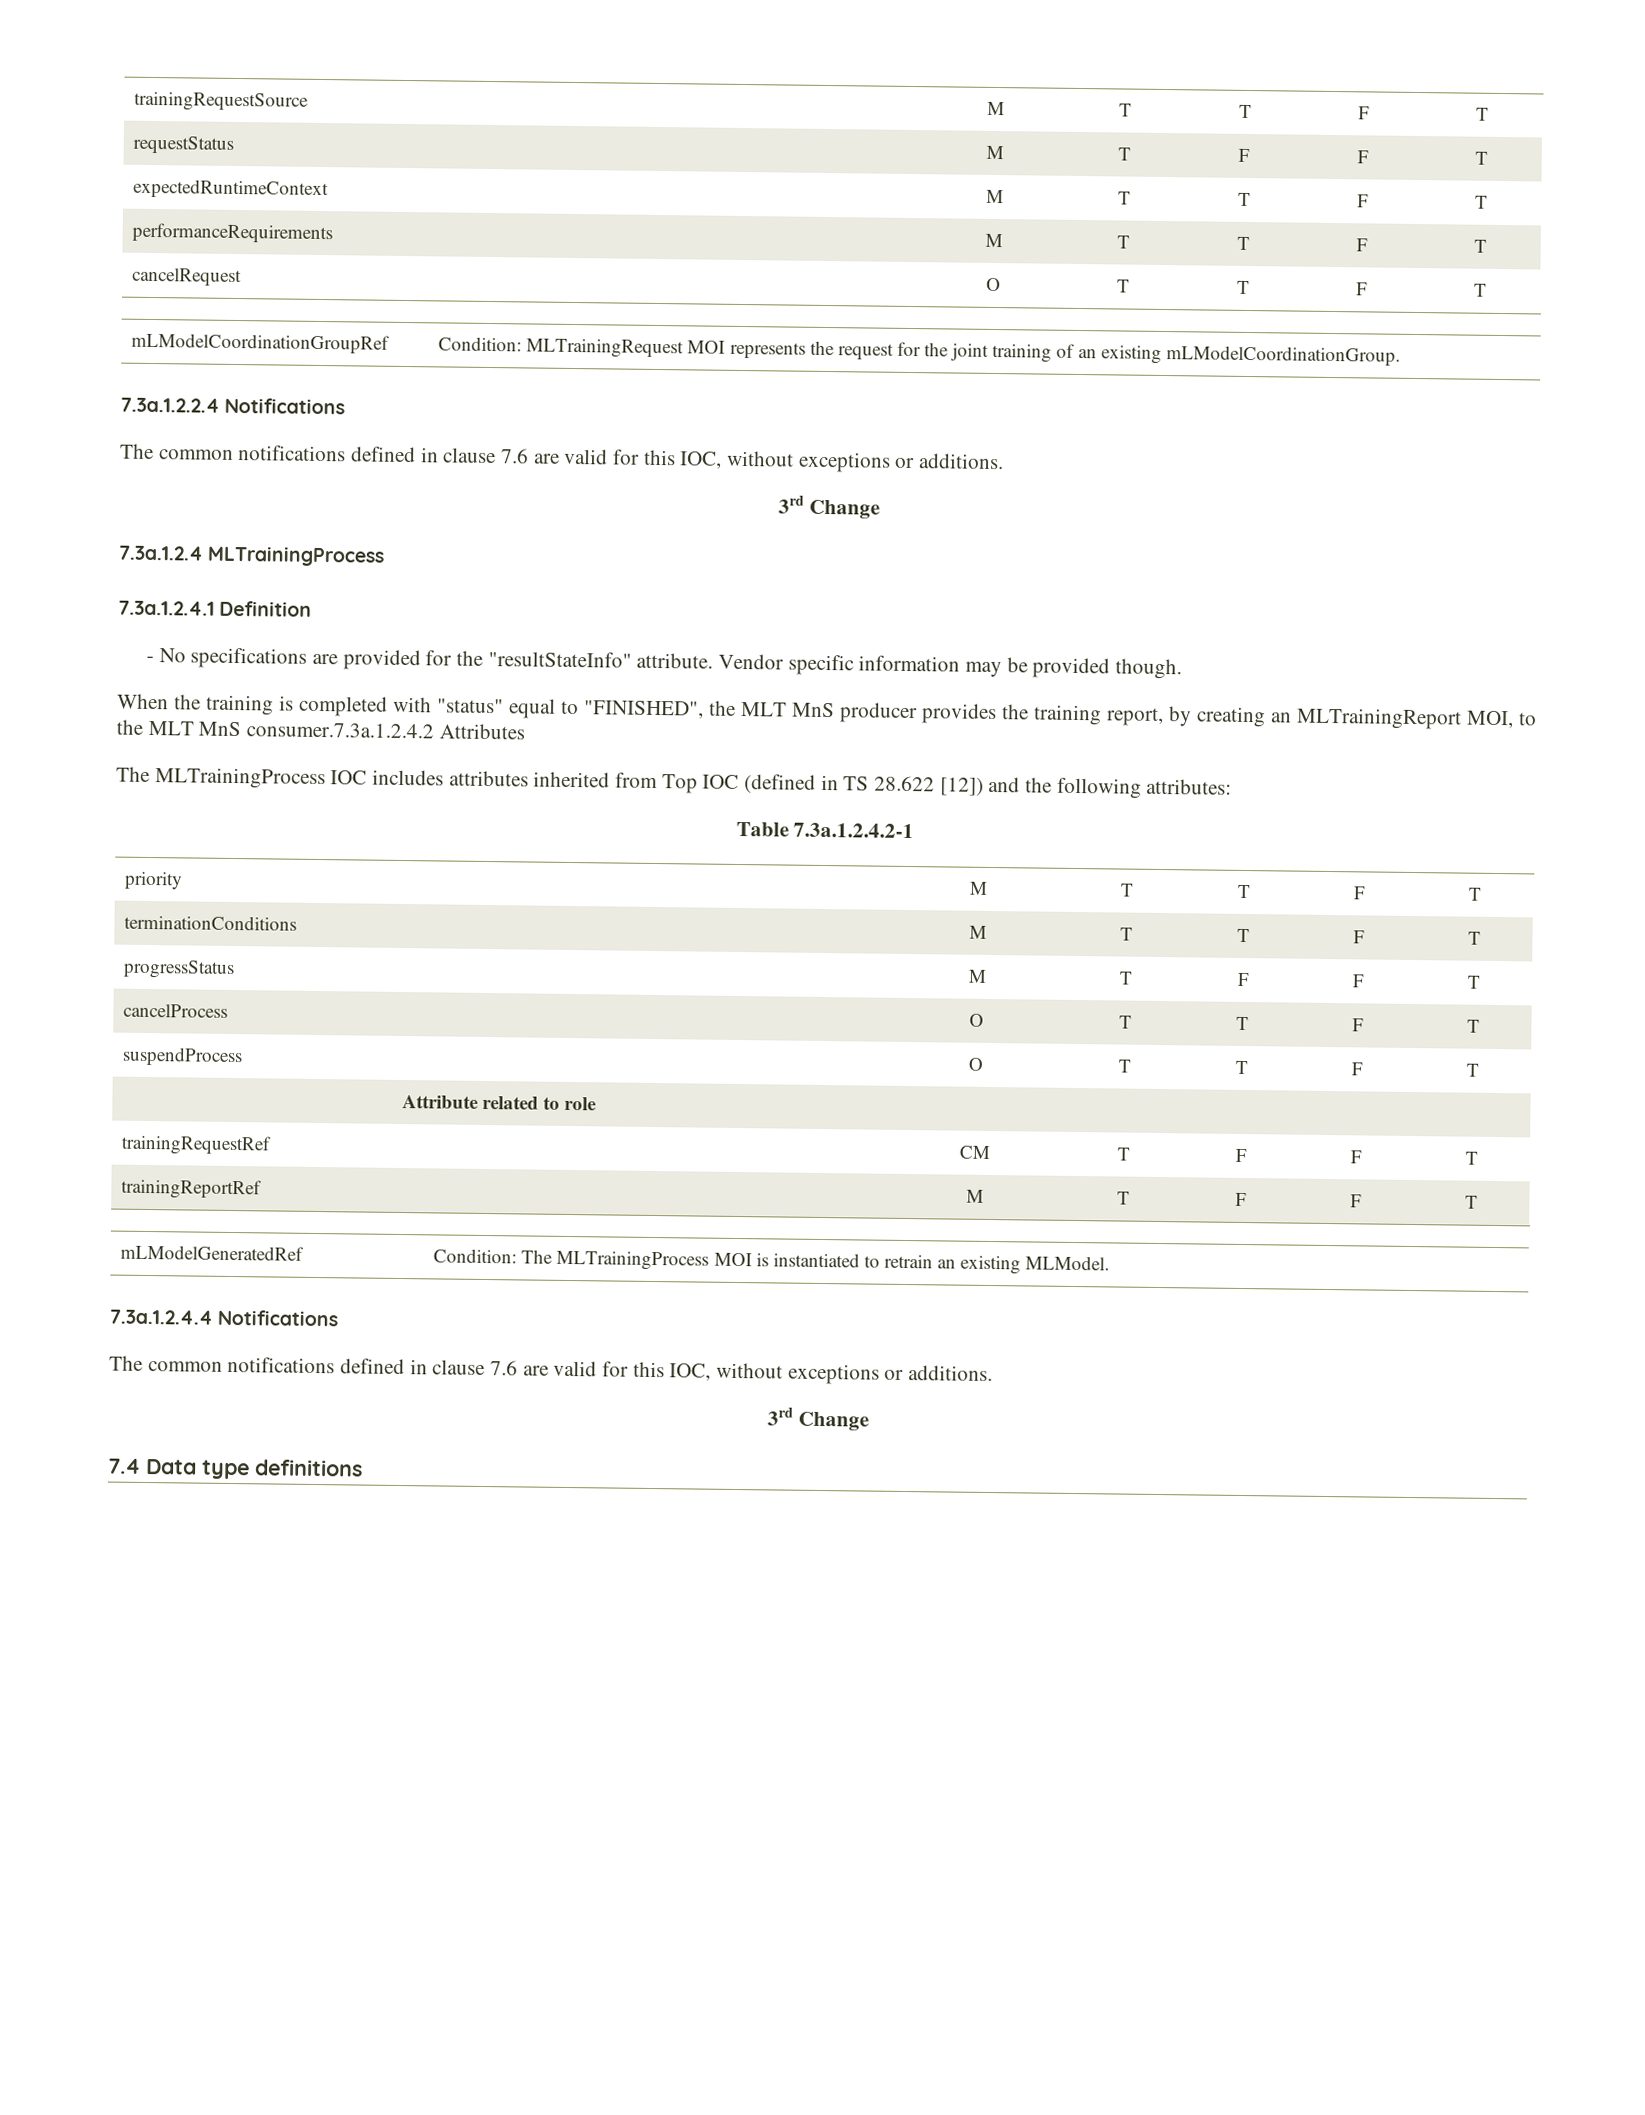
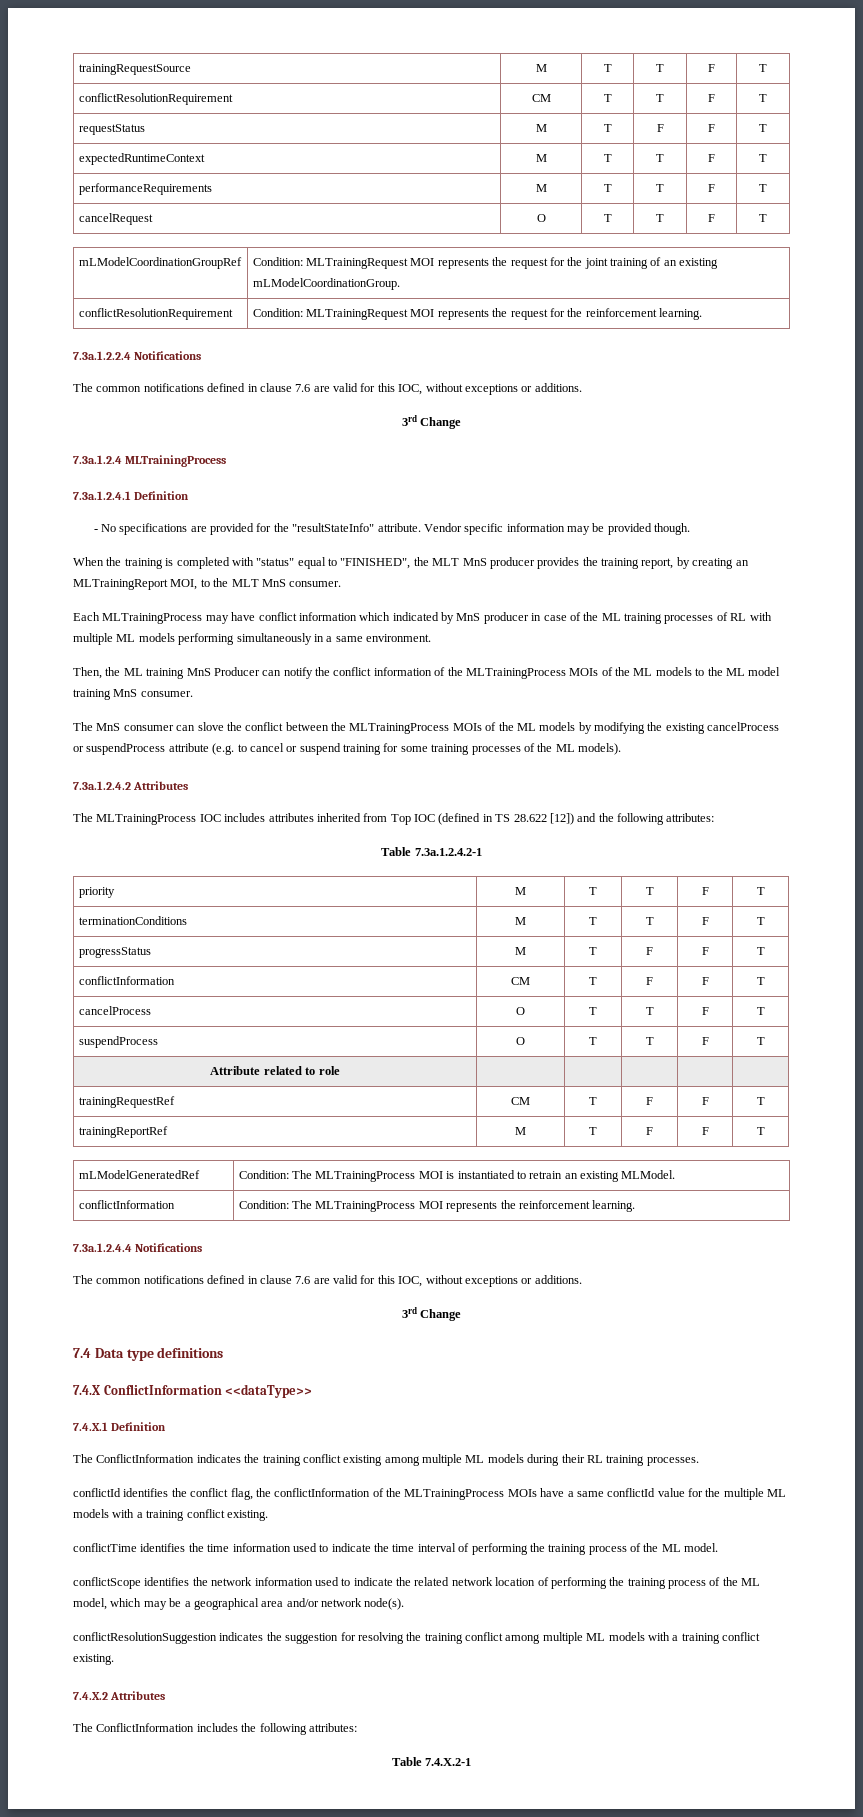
(1489, 114) none -> [78,93,233,105] [531,94,551,102] [603,94,612,102] [656,94,664,102] [708,94,715,102] [759,94,767,102] // conflictResolutionRequirement | CM | T | T | F | T
(1401, 355) none -> [78,308,233,320] [252,308,703,320] // conflictResolutionRequirement | Condition: MLTrainingRequest MOI represents the request for the reinforcement learning.
[246,722,435,739] consumer.7.3a.1.2.4.2 -> [289,581,342,587] [73,612,772,624] [73,633,431,645] [73,667,781,679] [73,689,193,700] [73,722,780,734] [73,743,621,755] [73,781,131,790] consumer. // Each MLTrainingProcess may have conflict information which indicated by MnS producer in case of the ML training processes of RL with multiple ML models performing simultaneously in a same environment. // Then, the ML training MnS Producer can notify the conflict information of the MLTrainingProcess MOIs of the ML models to the ML model training MnS consumer. // The MnS consumer can slove the conflict between the MLTrainingProcess MOIs of the ML models by modifying the existing cancelProcess or suspendProcess attribute (e.g. to cancel or suspend training for some training processes of the ML models). // 7.3a.1.2.4.2
(1481, 982) none -> [78,976,175,985] [511,977,530,985] [589,977,597,985] [646,977,653,985] [701,977,709,985] [756,977,765,985] // conflictInformation | CM | T | F | F | T
(1111, 1263) none -> [78,1200,175,1209] [238,1200,636,1212] // conflictInformation | Condition: The MLTrainingProcess MOI represents the reinforcement learning.
(363, 1468) none -> [73,1384,313,1398] [73,1422,167,1431] [73,1454,699,1466] [73,1488,787,1500] [73,1509,268,1521] [73,1543,719,1555] [73,1577,761,1589] [73,1598,405,1610] [73,1632,760,1644] [73,1654,114,1665] [73,1691,166,1700] [73,1723,357,1735] [391,1757,472,1766] // 7.4.X ConflictInformation <<dataType>> // 7.4.X.1 Definition // The ConflictInformation indicates the training conflict existing among multiple ML models during their RL training processes. // conflictId identifies the conflict flag, the conflictInformation of the MLTrainingProcess MOIs have a same conflictId value for the multiple ML models with a training conflict existing. // conflictTime identifies the time information used to indicate the time interval of performing the training process of the ML model. // conflictScope identifies the network information used to indicate the related network location of performing the training process of the ML model, which may be a geographical area and/or network node(s). // conflictResolutionSuggestion indicates the suggestion for resolving the training conflict among multiple ML models with a training conflict existing. // 7.4.X.2 Attributes // The ConflictInformation includes the following attributes: // Table 7.4.X.2-1

